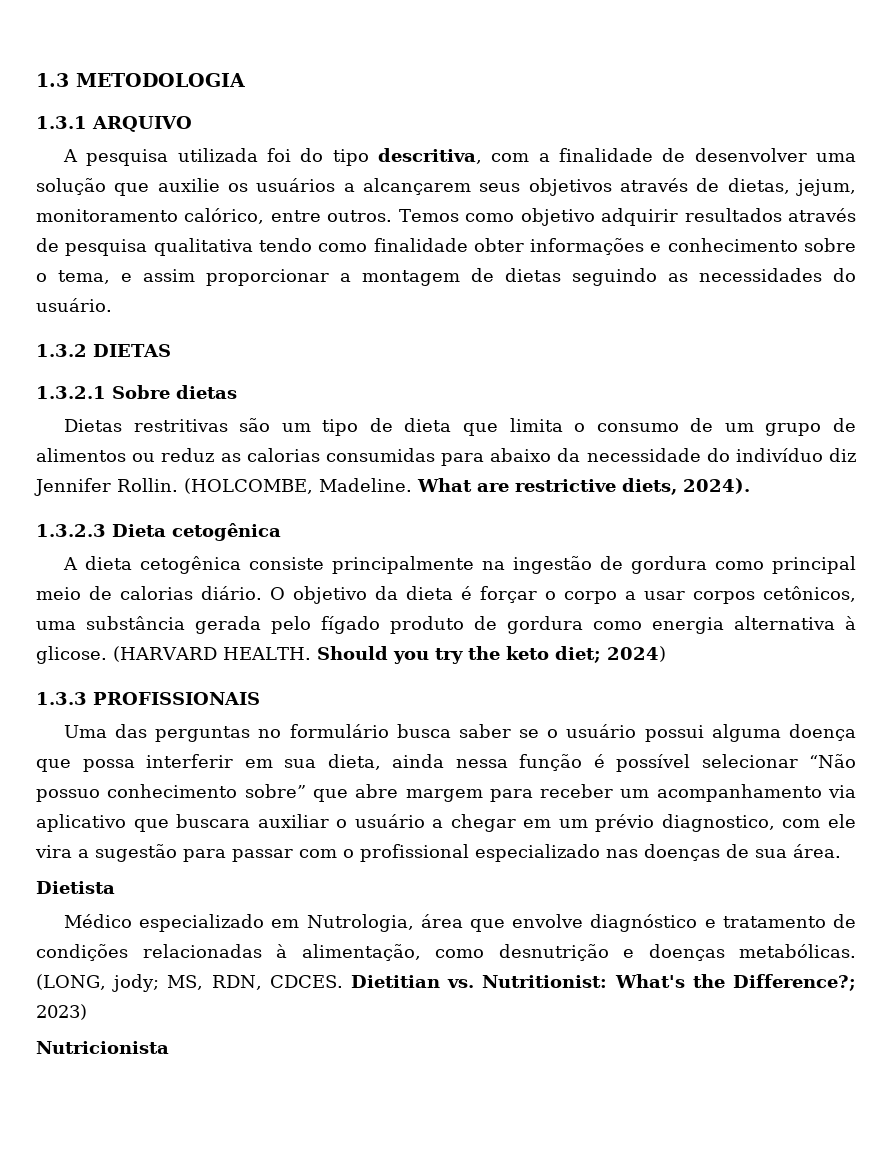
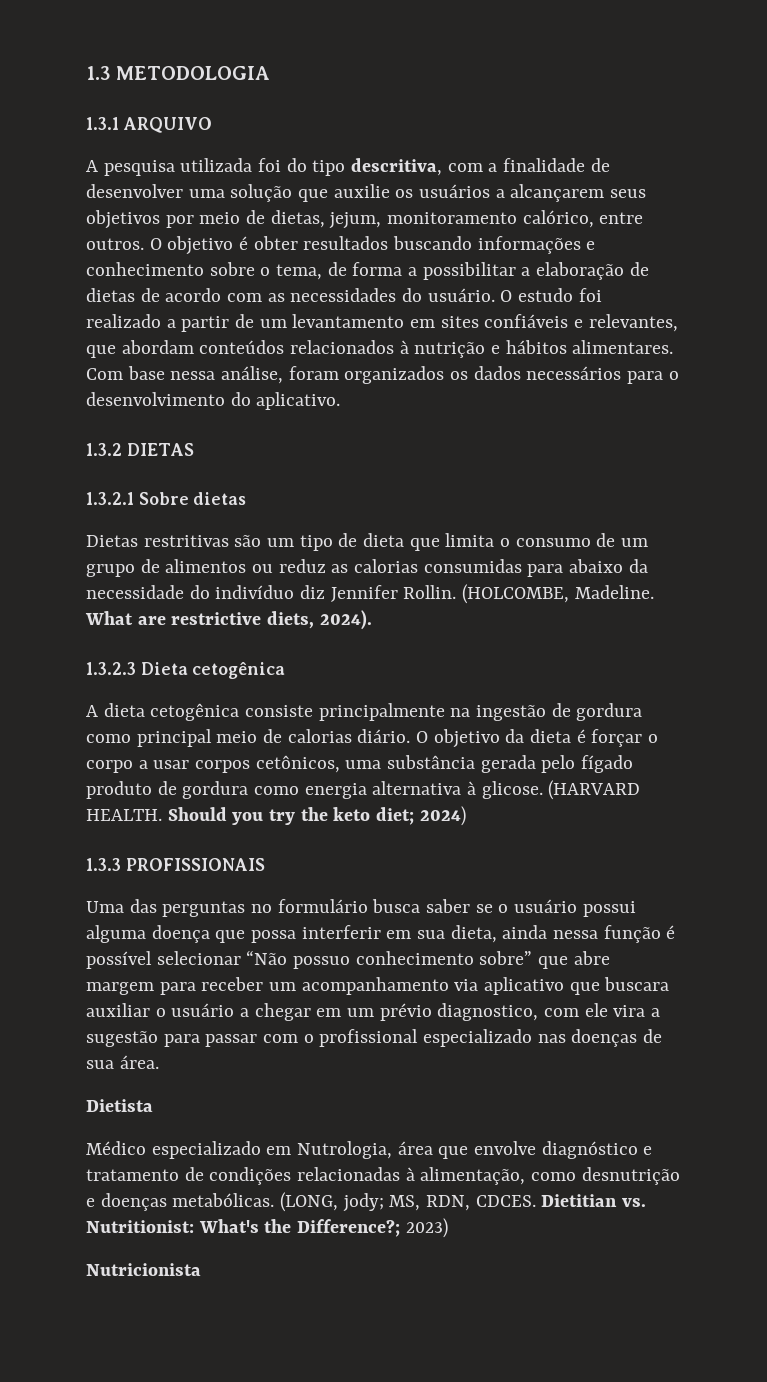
[620,178,688,192] através -> [165,212,241,228] por meio
[398,208,856,226] [36,238,524,256] Temos como objetivo adquirir resultados através de pesquisa qualitativa tendo como finalidade obter -> [149,236,473,255] O objetivo é obter resultados buscando
[121,268,856,286] [36,298,112,312] e assim proporcionar a montagem de dietas seguindo as necessidades do usuário. -> [327,262,649,280] [86,288,602,302] [86,314,678,332] [86,340,674,358] [86,366,679,384] [86,392,341,410] de forma a possibilitar a elaboração de dietas de acordo com as necessidades do usuário. O estudo foi realizado a partir de um levantamento em sites confiáveis e relevantes, que abordam conteúdos relacionados à nutrição e hábitos alimentares. Com base nessa análise, foram organizados os dados necessários para o desenvolvimento do aplicativo.

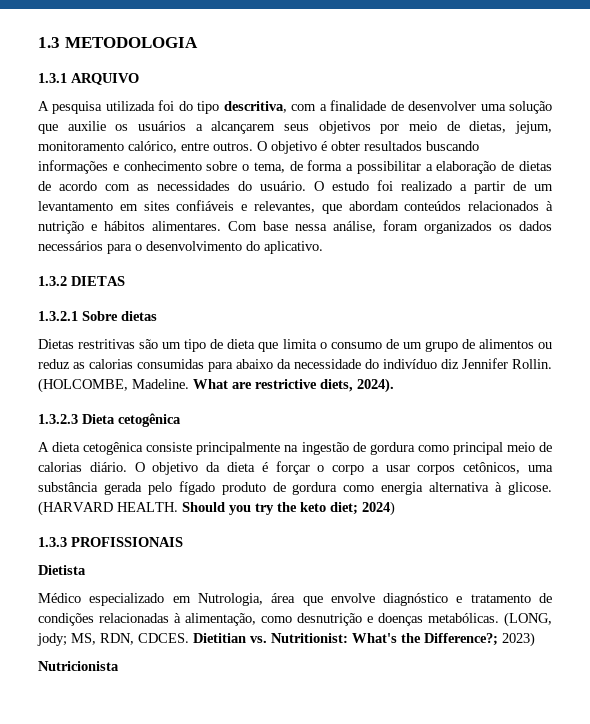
[86,899,636,917] [86,925,676,943] [86,950,610,969] [86,977,670,995] [86,1003,661,1021] [86,1029,663,1047] [86,1055,159,1069] // Uma das perguntas no formulário busca saber se o usuário possui alguma doença que possa interferir em sua dieta, ainda nessa função é possível selecionar “Não possuo conhecimento sobre” que abre margem para receber um acompanhamento via aplicativo que buscara auxiliar o usuário a chegar em um prévio diagnostico, com ele vira a sugestão para passar com o profissional especializado nas doenças de sua área. -> (183, 542) none

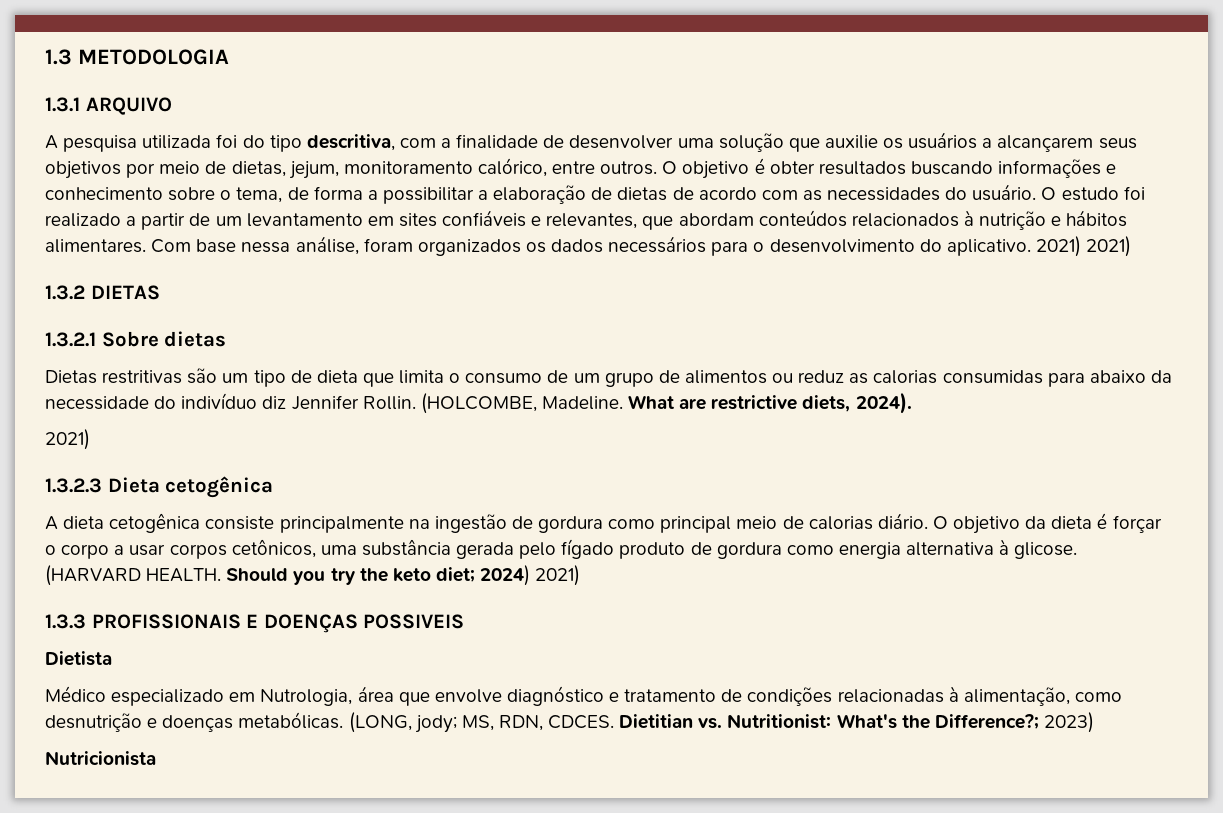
(323, 247) none -> [1035,236,1132,257] 2021) 2021)
(394, 385) none -> [45,429,90,450] // 2021)
(395, 508) none -> [535,565,581,586] 2021)
(183, 542) none -> [246,614,465,633] E DOENÇAS POSSIVEIS

